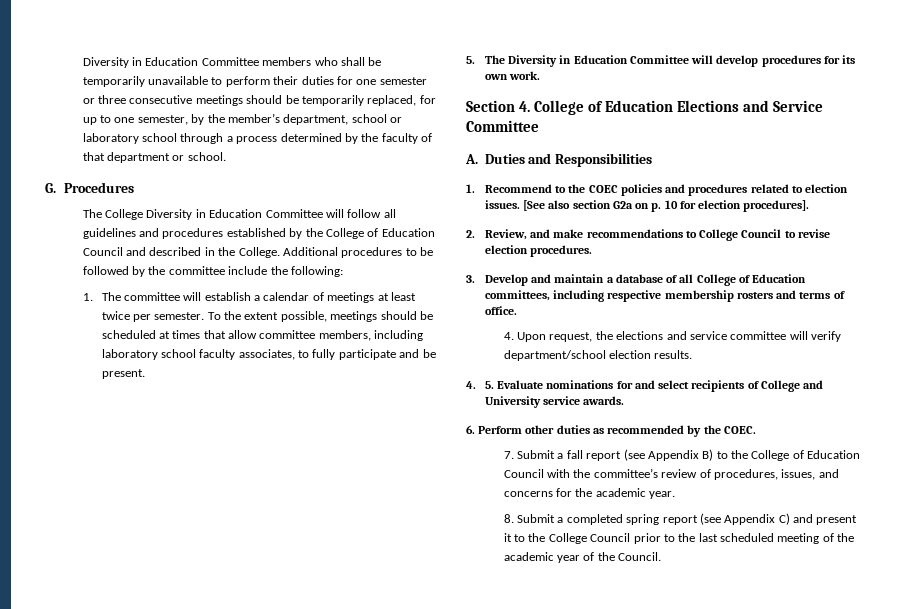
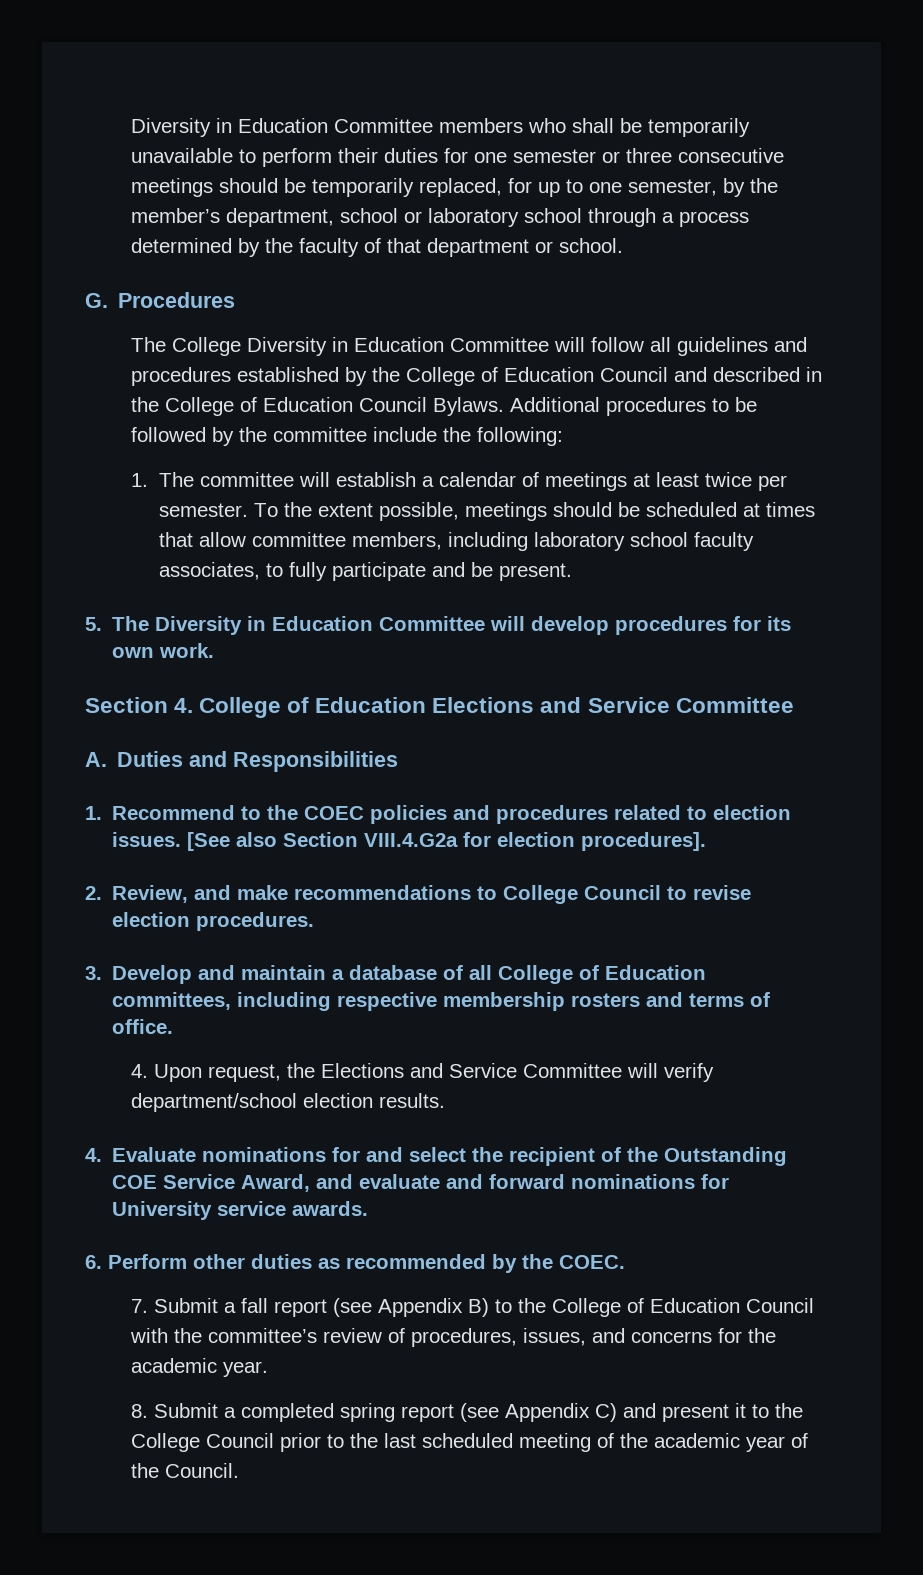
[238,247,280,258] College. -> [165,397,505,416] College of Education Council Bylaws.
[572,200,678,212] section G2a on p. 10 -> [283,832,459,847] Section VIII.4.G2a
[616,331,787,340] elections and service committee -> [321,1063,623,1078] Elections and Service Committee
[484,381,494,389] 5. -> (102, 1155) none
[691,380,824,392] recipients of College and -> [472,1147,788,1166] [112,1174,730,1192] the recipient of the Outstanding COE Service Award, and evaluate and forward nominations for

